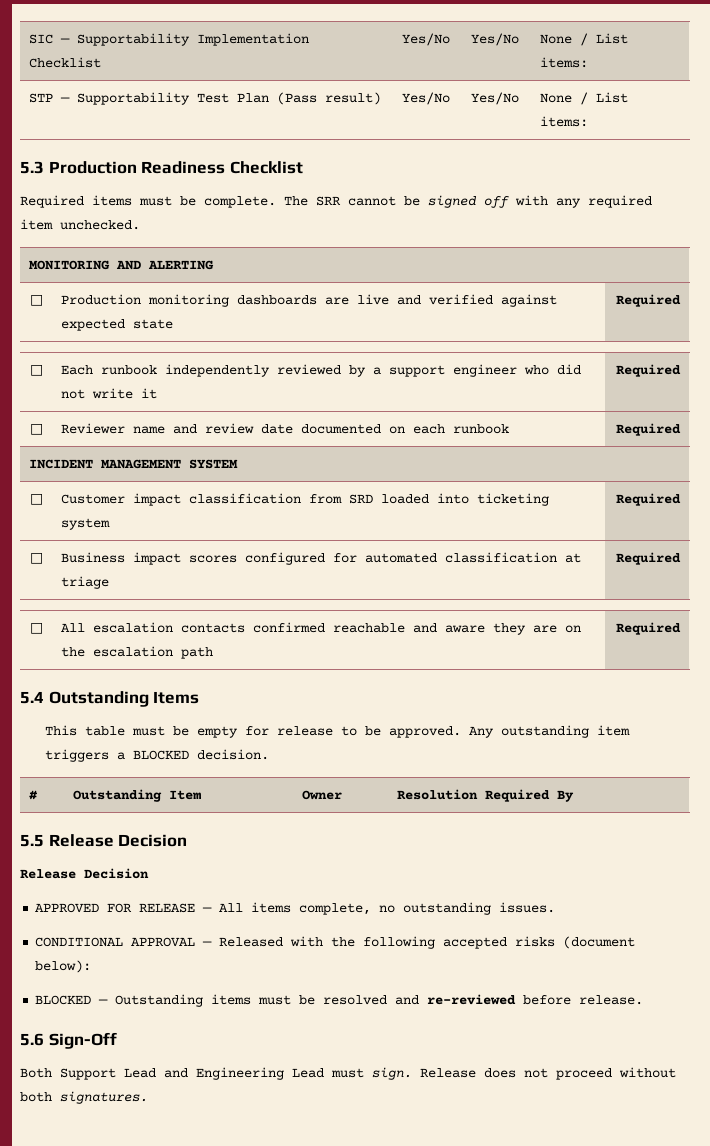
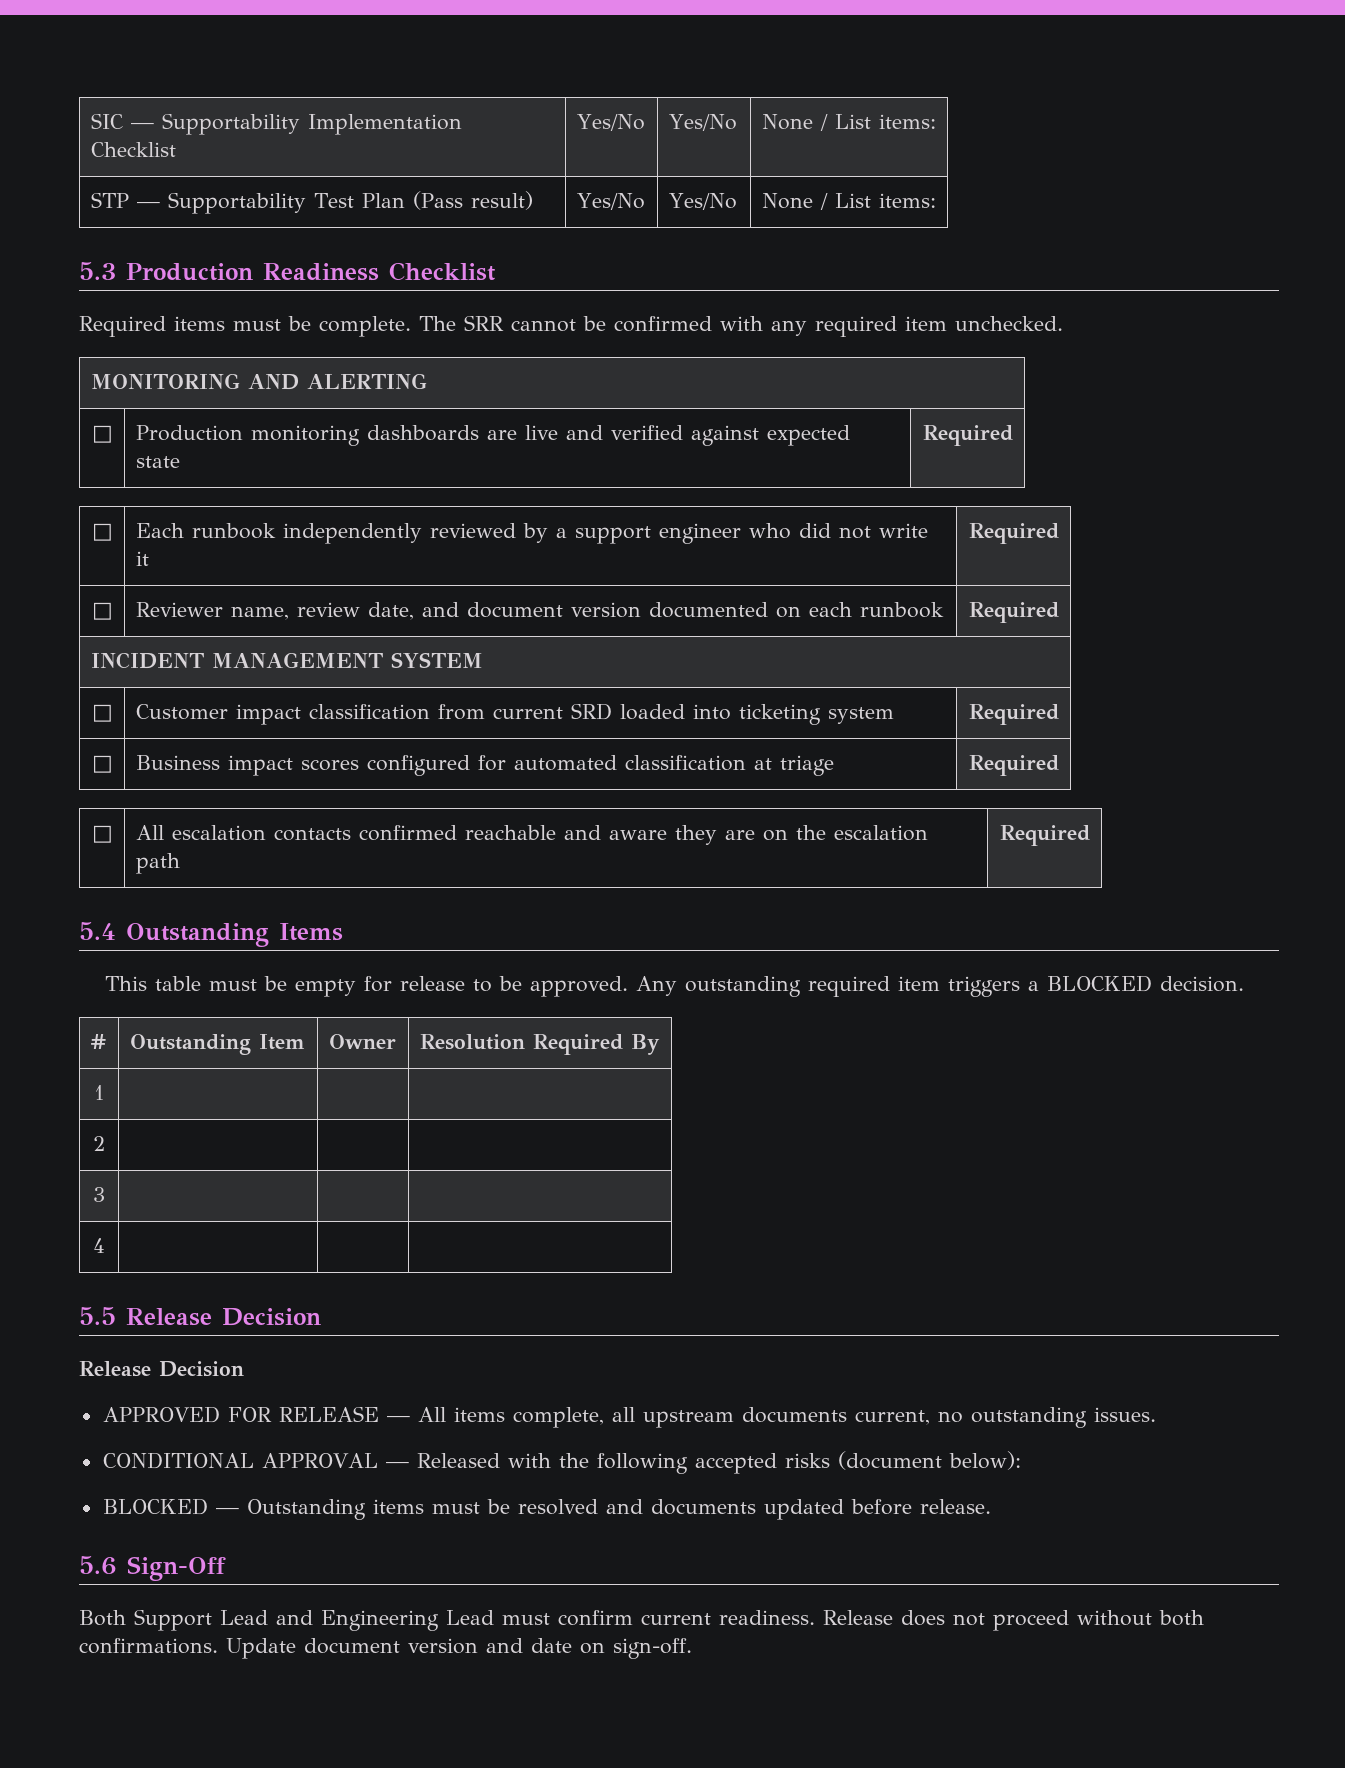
[428,195,509,208] signed off -> [614,316,712,332] confirmed
[133,423,294,434] name and review date -> [230,602,641,620] name, review date, and document version
(343, 499) none -> [492,707,563,719] current
(590, 731) none -> [807,976,890,997] required
(575, 796) none -> [94,1085,104,1100] [93,1136,105,1151] [93,1187,105,1202] [93,1238,105,1253] // 1 | | | // 2 | | | // 3 | | | // 4 | | |
(372, 909) none -> [611,1407,930,1428] all upstream documents current,
[427,994,517,1005] re-reviewed -> [650,1499,844,1520] documents updated
[372,1067,412,1080] sign. -> [558,1610,815,1626] confirm current readiness.
[60,1091,148,1104] signatures. -> [79,1638,692,1659] confirmations. Update document version and date on sign-off.

